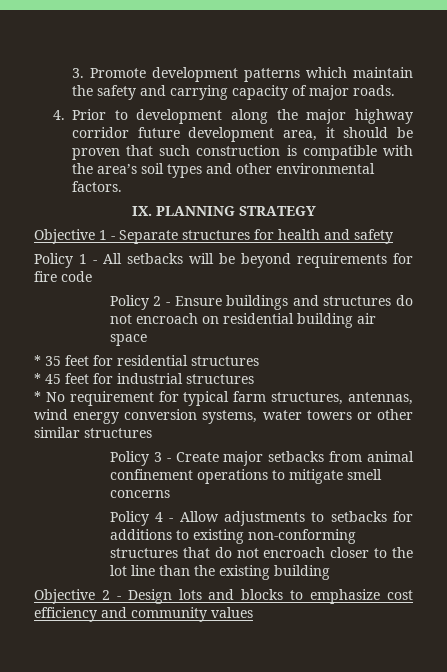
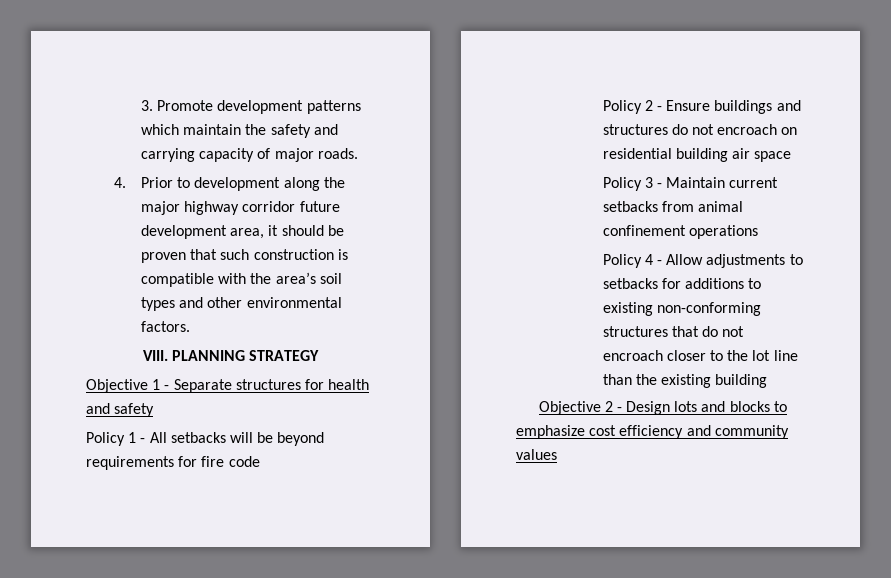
[131,206,152,216] IX. -> [142,350,168,361] VIII.
[34,355,259,366] [34,373,254,384] [34,391,413,406] [34,409,414,424] [34,427,152,438] // * 35 feet for residential structures // * 45 feet for industrial structures // * No requirement for typical farm structures, antennas, wind energy conversion systems, water towers or other similar structures -> (792, 156) none
[175,451,264,466] Create major -> [666,177,779,188] Maintain current
[271,469,382,484] [109,490,170,498] to mitigate smell concerns -> (758, 232) none

